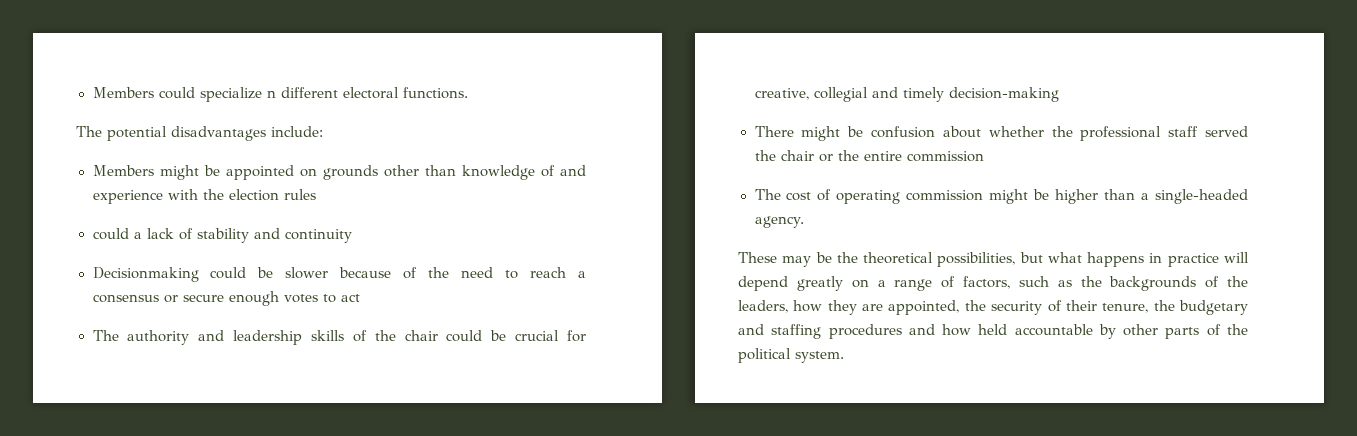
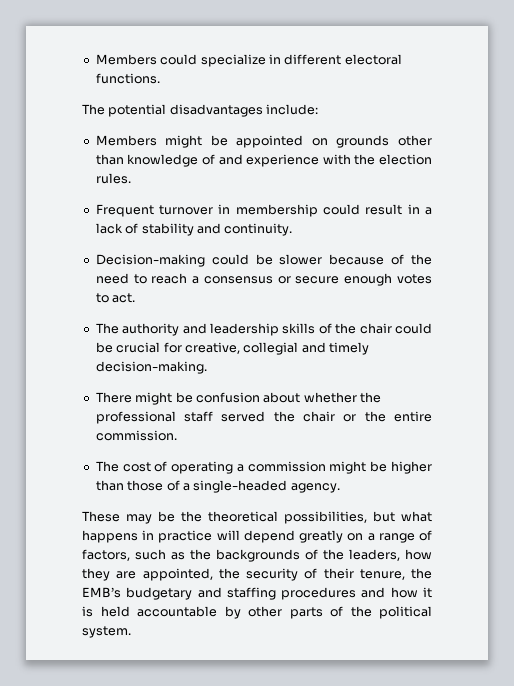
[266,90,276,98] n -> [268,54,281,64] in
[283,189,316,200] [92,228,129,240] rules // could -> [95,173,131,184] [95,204,420,217] rules. // Frequent turnover in membership could result in
[284,229,352,243] [92,267,199,282] continuity // Decisionmaking -> [224,223,293,236] [95,254,205,267] continuity. // Decision-making
[340,294,360,302] act -> [112,293,136,303] act.
[948,87,1059,102] decision-making -> [95,361,207,374] decision-making.
[906,151,984,162] commission -> [95,430,177,441] commission.
(901, 197) none -> [236,464,244,472] a
(1136, 194) none -> [127,480,180,491] those of
(1175, 305) none -> [82,587,121,598] EMB’s
(972, 330) none -> [422,587,432,598] [82,606,93,617] it is

